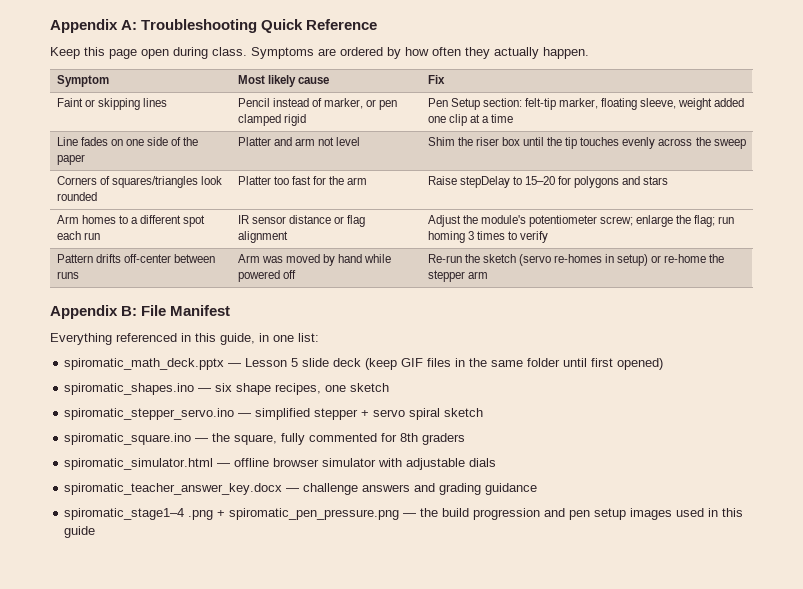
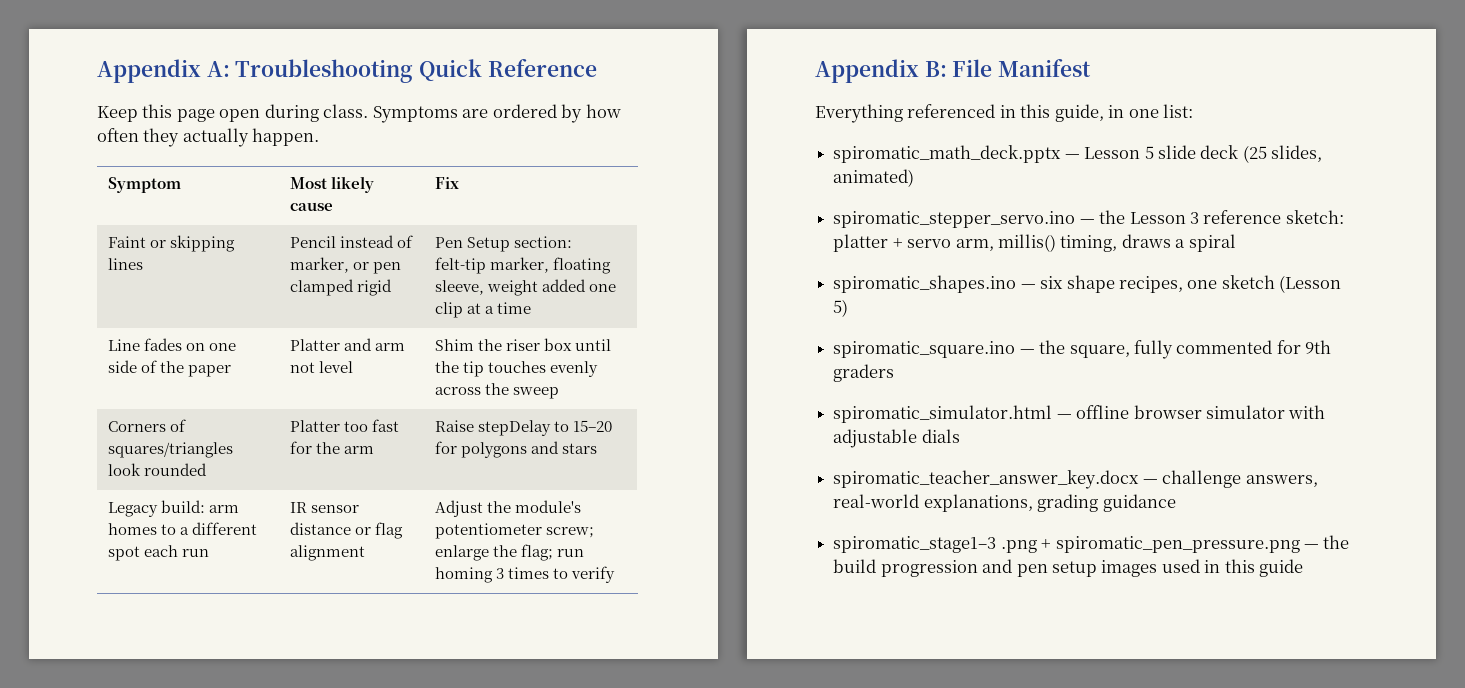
[56,215,79,224] Arm -> [108,500,240,517] Legacy build: arm
[56,254,215,263] [56,271,79,279] [237,254,392,266] [237,270,296,282] [427,254,725,266] [427,270,488,282] // Pattern drifts off-center between runs | Arm was moved by hand while powered off | Re-run the sketch (servo re-homes in setup) or re-home the stepper arm -> (616, 574) none
[365,358,664,370] (keep GIF files in the same folder until first opened) -> [1242,145,1323,163] [833,169,915,187] [833,210,1344,228] [833,234,1236,252] (25 slides, animated) // spiromatic_stepper_servo.ino — the Lesson 3 reference sketch: platter + servo arm, millis() timing, draws a spiral
[64,408,484,420] // spiromatic_stepper_servo.ino — simplified stepper + servo spiral sketch -> [1279,275,1342,293] [833,299,849,317] (Lesson 5)
[400,433,419,442] 8th -> [1305,340,1332,354] 9th
[362,483,436,492] answers and -> [1245,475,1318,487] [833,494,1033,512] answers, real-world explanations,
[64,508,185,520] spiromatic_stage1–4 -> [833,536,997,553] spiromatic_stage1–3

